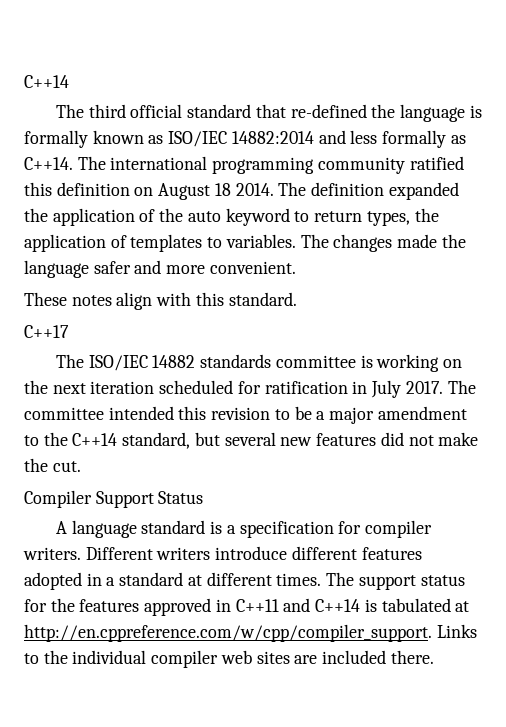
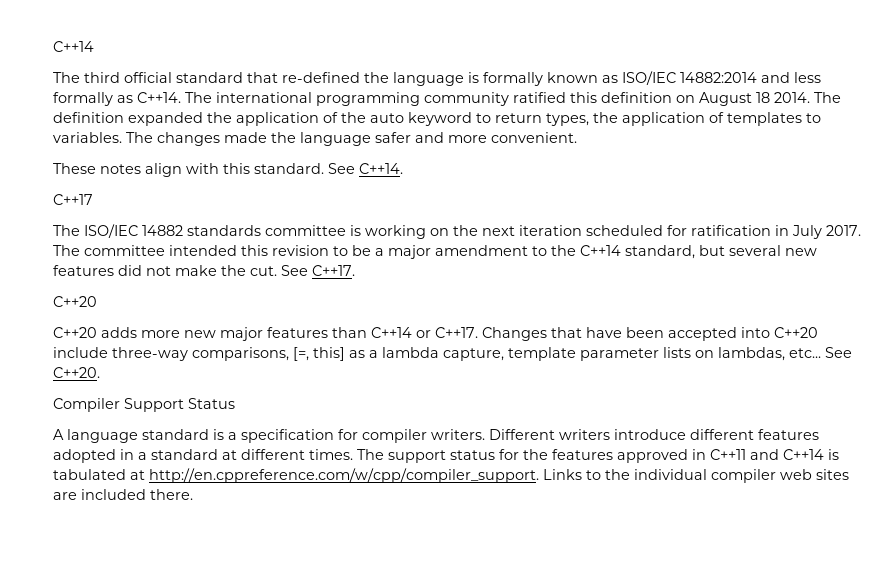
(297, 299) none -> [328,163,403,174] See C++14.
(81, 466) none -> [281,265,355,276] [53,296,97,307] [53,327,818,341] [53,347,852,361] [53,367,100,378] See C++17. // C++20 // C++20 adds more new major features than C++14 or C++17. Changes that have been accepted into C++20 include three-way comparisons, [=, this] as a lambda capture, template parameter lists on lambdas, etc... See C++20.

